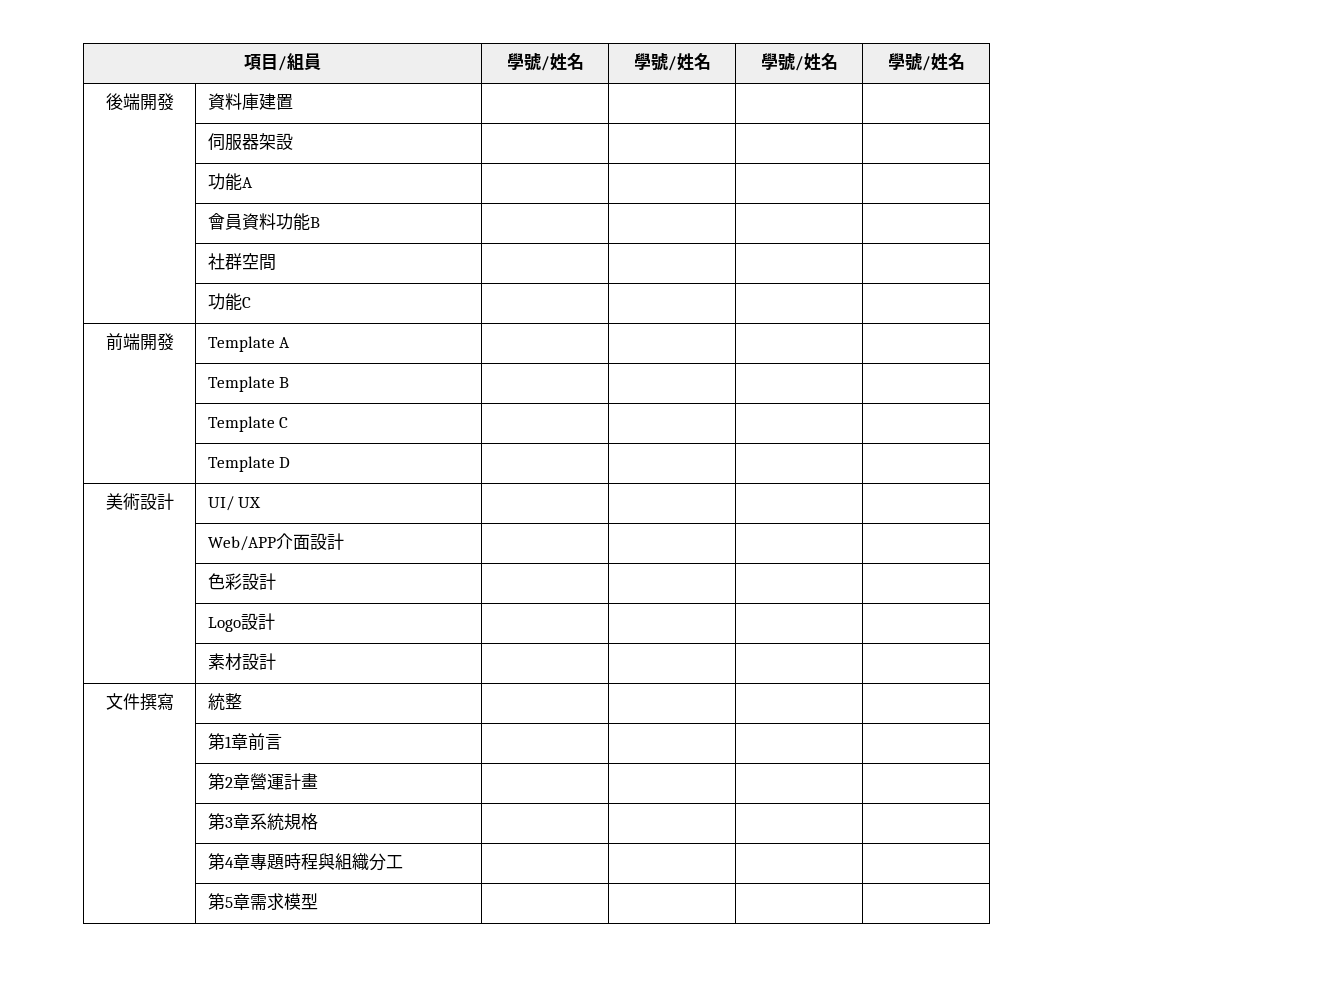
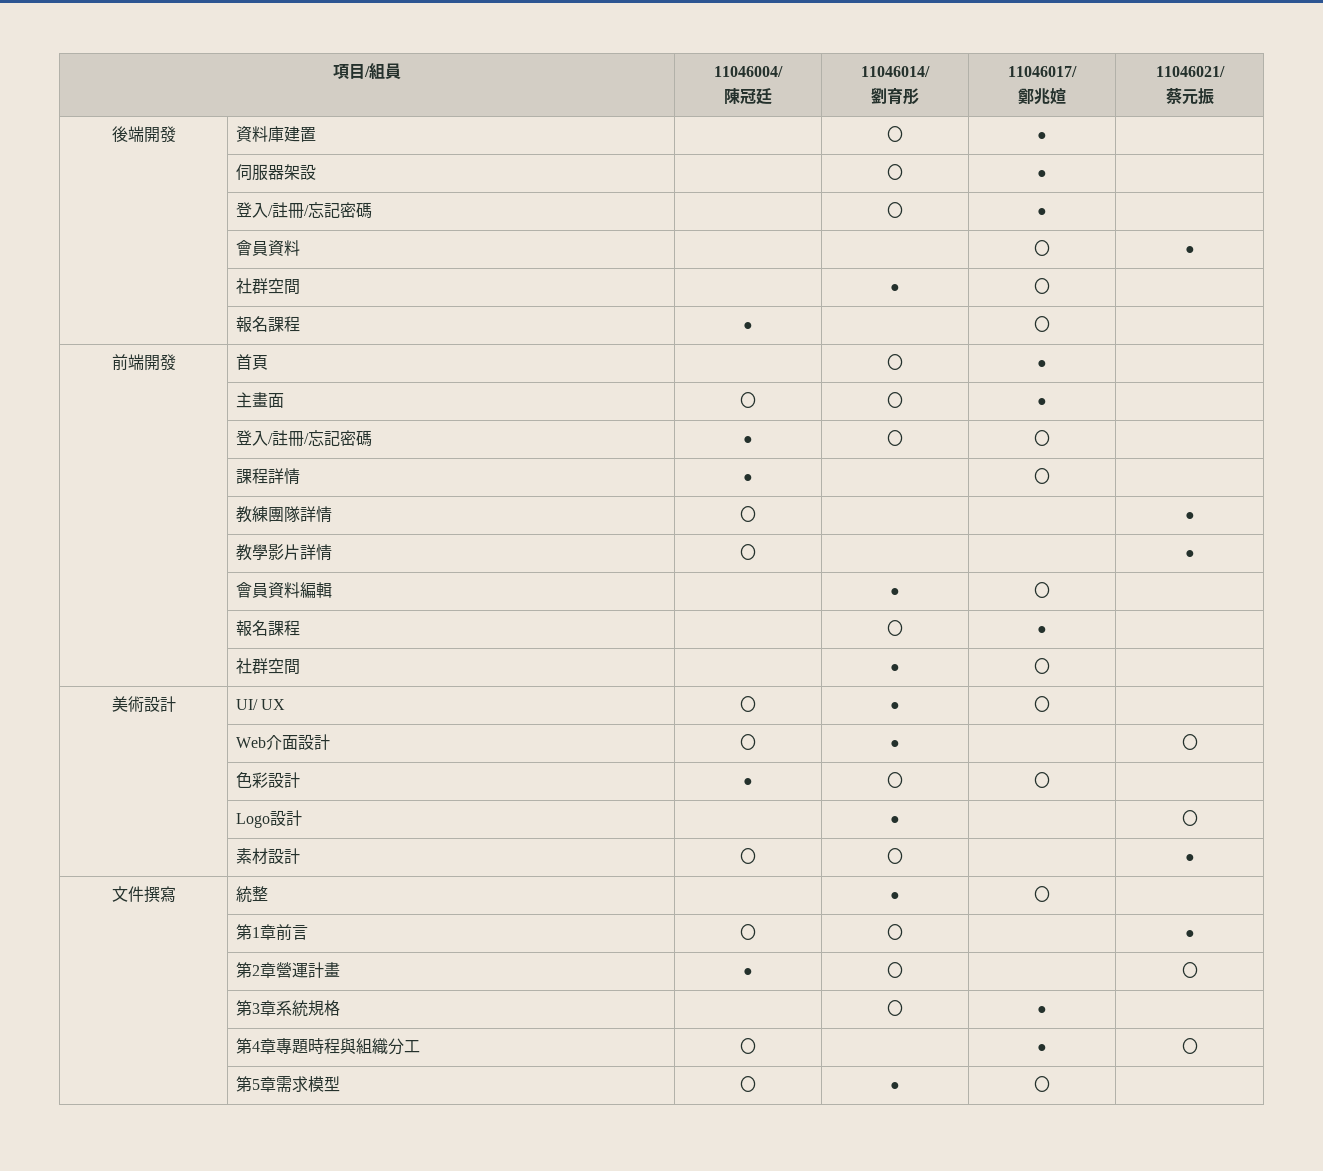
[506,53,584,71] [633,53,711,71] [760,53,838,71] [887,53,965,71] 學號/姓名 | 學號/姓名 | 學號/姓名 | 學號/姓名 -> [714,66,783,77] [724,87,772,105] [861,66,930,77] [871,87,919,105] [1008,66,1077,77] [1018,87,1066,105] [1155,66,1225,77] [1165,88,1214,105] 11046004/ // 陳冠廷 | 11046014/ // 劉育彤 | 11046017/ // 鄭兆媗 | 11046021/ // 蔡元振
(293, 102) | -> [887,126,903,142] [1037,132,1047,140] 〇 | ●
[207,173,253,191] [207,213,320,231] [207,253,276,271] [207,293,251,311] [105,333,174,351] [207,336,291,352] [207,376,290,392] [207,416,289,432] [207,456,291,472] | | // | 功能A | | | | // | 會員資料功能B | | | | // | 社群空間 | | | | // | 功能C | | | | // 前端開發 | Template A | | | | // | Template B | | | | // | Template C | | | | // | Template D | | | -> [887,164,903,180] [1037,170,1047,178] [236,202,373,219] [887,202,903,218] [1037,208,1047,216] [236,240,301,256] [1034,240,1050,256] [1184,246,1195,254] [236,278,301,295] [890,284,900,292] [1034,278,1050,294] [236,316,301,332] [743,322,753,330] [1034,316,1050,332] [111,354,176,371] [236,354,269,370] [887,354,903,370] [1037,360,1047,368] [236,392,285,408] [740,392,756,408] [887,392,903,408] [1037,398,1047,406] [236,430,373,447] [743,436,753,444] [887,430,903,446] [1034,430,1050,446] [236,468,301,485] [743,474,753,482] [1034,468,1050,484] [236,506,333,523] [740,506,756,522] [1184,512,1195,520] [236,544,333,561] [740,544,756,560] [1184,550,1195,558] [236,582,333,598] [890,588,900,596] [1034,582,1050,598] [236,620,301,636] [887,620,903,636] [1037,626,1047,634] [236,658,301,675] [890,664,900,672] [1034,658,1050,674] 〇 | ● | // | 登入/註冊/忘記密碼 | | 〇 | ● | // | 會員資料 | | | 〇 | ● // | 社群空間 | | ● | 〇 | // | 報名課程 | ● | | 〇 | // 前端開發 | 首頁 | | 〇 | ● | // | 主畫面 | 〇 | 〇 | ● | // | 登入/註冊/忘記密碼 | ● | 〇 | 〇 | // | 課程詳情 | ● | | 〇 | // | 教練團隊詳情 | 〇 | | | ● // | 教學影片詳情 | 〇 | | | ● // | 會員資料編輯 | | ● | 〇 | // | 報名課程 | | 〇 | ● | // | 社群空間 | | ● | 〇
[207,536,276,551] | | | // | Web/APP -> [740,696,756,712] [890,702,900,710] [1034,696,1050,712] [236,737,267,748] 〇 | ● | 〇 | // | Web
(344, 541) | | | -> [740,734,756,750] [890,740,900,748] [1181,734,1198,750] 〇 | ● | | 〇
(276, 581) | | -> [743,778,753,786] [887,772,903,788] [1034,772,1050,788] ● | 〇 | 〇
(275, 621) | | -> [890,816,900,824] [1181,810,1198,826] ● | | 〇
(276, 661) | | | -> [740,848,756,864] [887,848,903,864] [1184,854,1195,862] 〇 | 〇 | | ●
(242, 701) | -> [890,892,900,900] [1034,886,1050,902] ● | 〇
(282, 742) | | | -> [740,924,756,940] [887,924,903,940] [1184,930,1195,938] 〇 | 〇 | | ●
(318, 781) | | | -> [743,968,753,976] [887,962,903,978] [1181,962,1198,978] ● | 〇 | | 〇
(318, 821) | -> [887,1000,903,1016] [1037,1006,1047,1014] 〇 | ●
(403, 862) | | | -> [740,1038,756,1054] [1037,1044,1047,1052] [1181,1038,1198,1054] 〇 | | ● | 〇
(318, 901) | | -> [740,1076,756,1092] [890,1082,900,1090] [1034,1076,1050,1092] 〇 | ● | 〇

